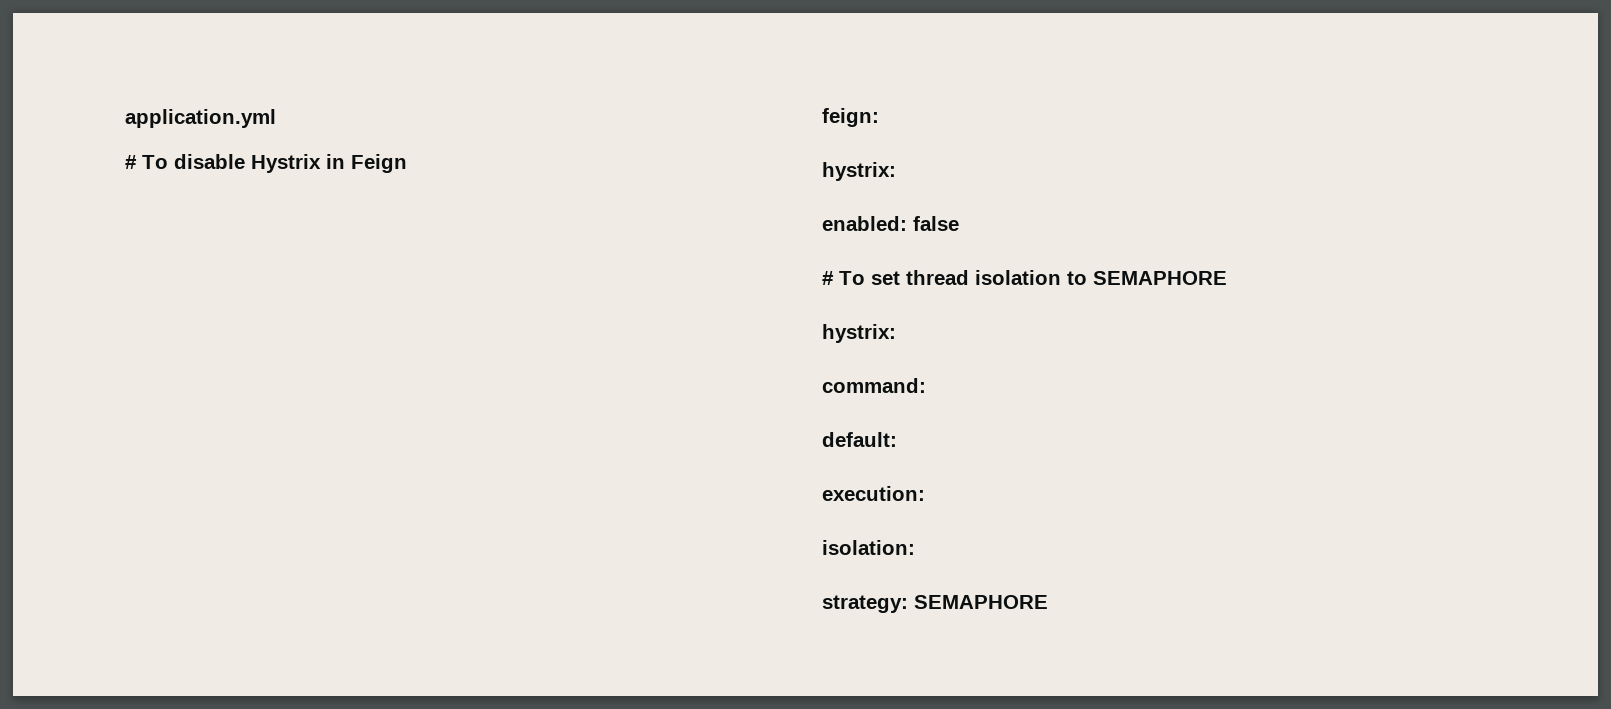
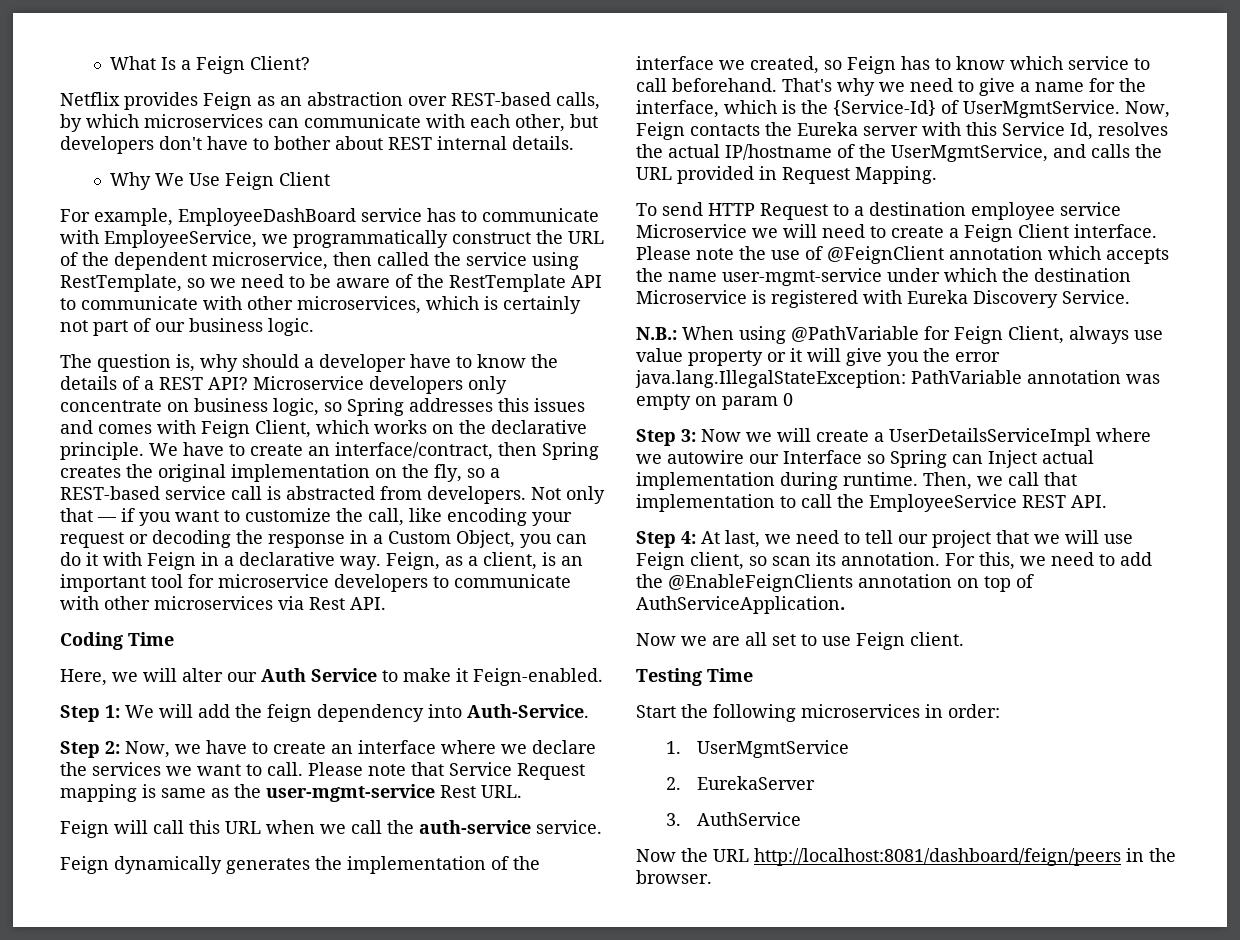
[125,109,276,128] [125,154,407,173] [822,108,879,127] [822,162,896,181] [822,216,959,231] [822,270,1227,285] [822,324,896,343] [822,378,926,393] [822,432,897,447] [822,486,925,501] [822,540,915,555] [822,595,1048,613] application.yml // # To disable Hystrix in Feign // feign: // hystrix: // enabled: false // # To set thread isolation to SEMAPHORE // hystrix: // command: // default: // execution: // isolation: // strategy: SEMAPHORE -> [110,56,311,74] [60,92,600,110] [60,114,598,132] [60,136,574,154] [110,172,331,190] [60,208,599,226] [60,230,604,248] [60,252,579,270] [60,274,602,292] [60,296,581,314] [60,318,314,336] [60,354,558,372] [60,376,507,394] [60,398,585,416] [60,420,587,438] [60,442,599,460] [60,464,500,482] [60,486,605,504] [60,508,572,526] [60,530,587,548] [60,552,583,570] [60,574,571,592] [60,596,386,610] [60,632,174,650] [60,668,603,686] [60,704,589,722] [60,740,596,758] [60,762,585,780] [60,784,522,802] [60,820,602,838] [60,856,540,874] [636,56,1150,74] [636,78,1146,96] [636,100,1170,118] [636,122,1168,140] [636,144,1162,162] [636,166,937,184] [636,202,1121,220] [636,224,1157,242] [636,246,1169,264] [636,268,1131,286] [636,290,1130,308] [636,326,1163,344] [636,348,1000,366] [635,370,1160,388] [636,393,793,410] [636,428,1151,446] [636,450,1094,468] [636,472,1077,490] [636,494,1107,512] [636,530,1133,548] [636,552,1152,570] [636,574,1034,592] [636,596,845,614] [636,632,964,650] [636,668,753,686] [636,704,1000,722] [666,740,849,758] [666,776,815,790] [666,812,801,826] [636,848,1176,866] [636,870,712,884] What Is a Feign Client? // Netflix provides Feign as an abstraction over REST-based calls, by which microservices can communicate with each other, but developers don't have to bother about REST internal details. // Why We Use Feign Client // For example, EmployeeDashBoard service has to communicate with EmployeeService, we programmatically construct the URL of the dependent microservice, then called the service using RestTemplate, so we need to be aware of the RestTemplate API to communicate with other microservices, which is certainly not part of our business logic. // The question is, why should a developer have to know the details of a REST API? Microservice developers only concentrate on business logic, so Spring addresses this issues and comes with Feign Client, which works on the declarative principle. We have to create an interface/contract, then Spring creates the original implementation on the fly, so a REST-based service call is abstracted from developers. Not only that — if you want to customize the call, like encoding your request or decoding the response in a Custom Object, you can do it with Feign in a declarative way. Feign, as a client, is an important tool for microservice developers to communicate with other microservices via Rest API. // Coding Time // Here, we will alter our Auth Service to make it Feign-enabled. // Step 1: We will add the feign dependency into Auth-Service. // Step 2: Now, we have to create an interface where we declare the services we want to call. Please note that Service Request mapping is same as the user-mgmt-service Rest URL. // Feign will call this URL when we call the auth-service service. // Feign dynamically generates the implementation of the interface we created, so Feign has to know which service to call beforehand. That's why we need to give a name for the interface, which is the {Service-Id} of UserMgmtService. Now, Feign contacts the Eureka server with this Service Id, resolves the actual IP/hostname of the UserMgmtService, and calls the URL provided in Request Mapping. // To send HTTP Request to a destination employee service Microservice we will need to create a Feign Client interface. Please note the use of @FeignClient annotation which accepts the name user-mgmt-service under which the destination Microservice is registered with Eureka Discovery Service. // N.B.: When using @PathVariable for Feign Client, always use value property or it will give you the error java.lang.IllegalStateException: PathVariable annotation was empty on param 0 // Step 3: Now we will create a UserDetailsServiceImpl where we autowire our Interface so Spring can Inject actual implementation during runtime. Then, we call that implementation to call the EmployeeService REST API. // Step 4: At last, we need to tell our project that we will use Feign client, so scan its annotation. For this, we need to add the @EnableFeignClients annotation on top of AuthServiceApplication. // Now we are all set to use Feign client. // Testing Time // Start the following microservices in order: // 1. UserMgmtService // 2. EurekaServer // 3. AuthService // Now the URL http://localhost:8081/dashboard/feign/peers in the browser.

